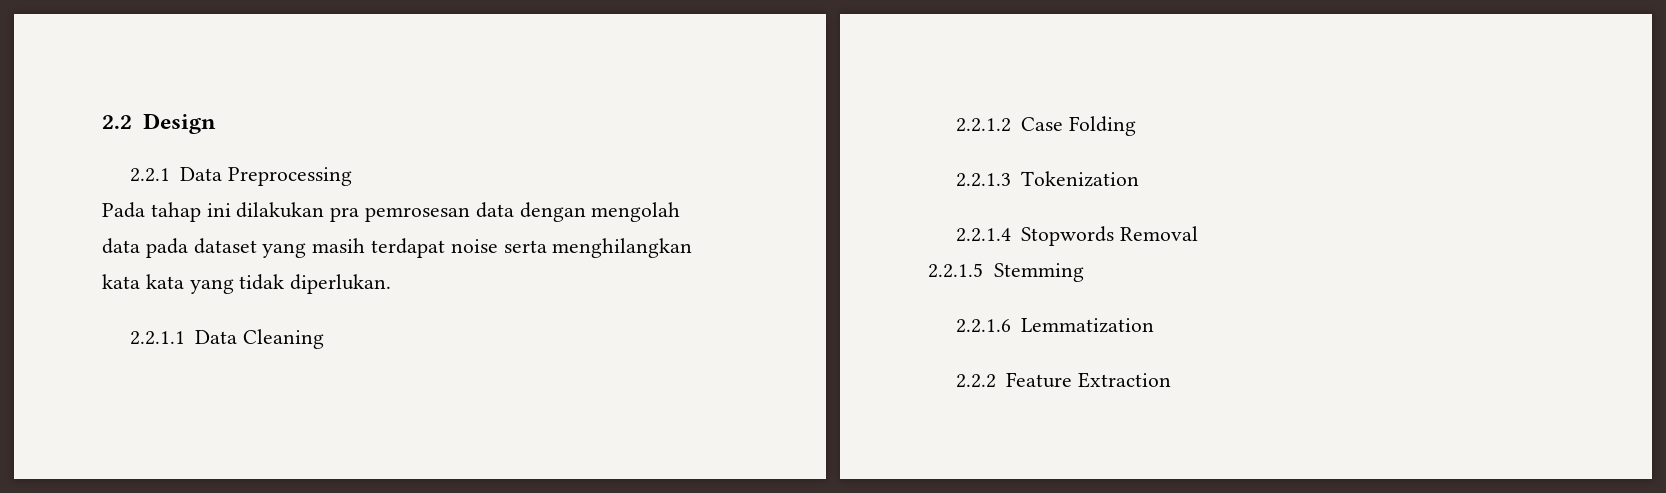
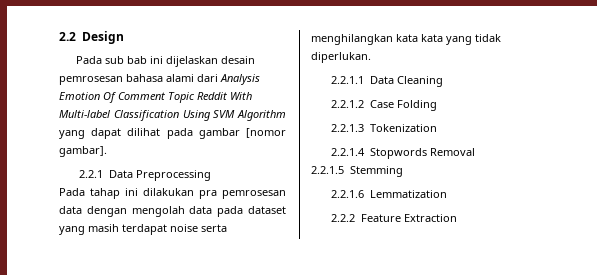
(216, 123) none -> [76,56,256,67] [59,74,260,85] [59,92,252,103] [59,110,286,121] [59,128,286,139] [59,146,107,157] // Pada sub bab ini dijelaskan desain pemrosesan bahasa alami dari Analysis Emotion Of Comment Topic Reddit With Multi-label Classification Using SVM Algorithm yang dapat dilihat pada gambar [nomor gambar].

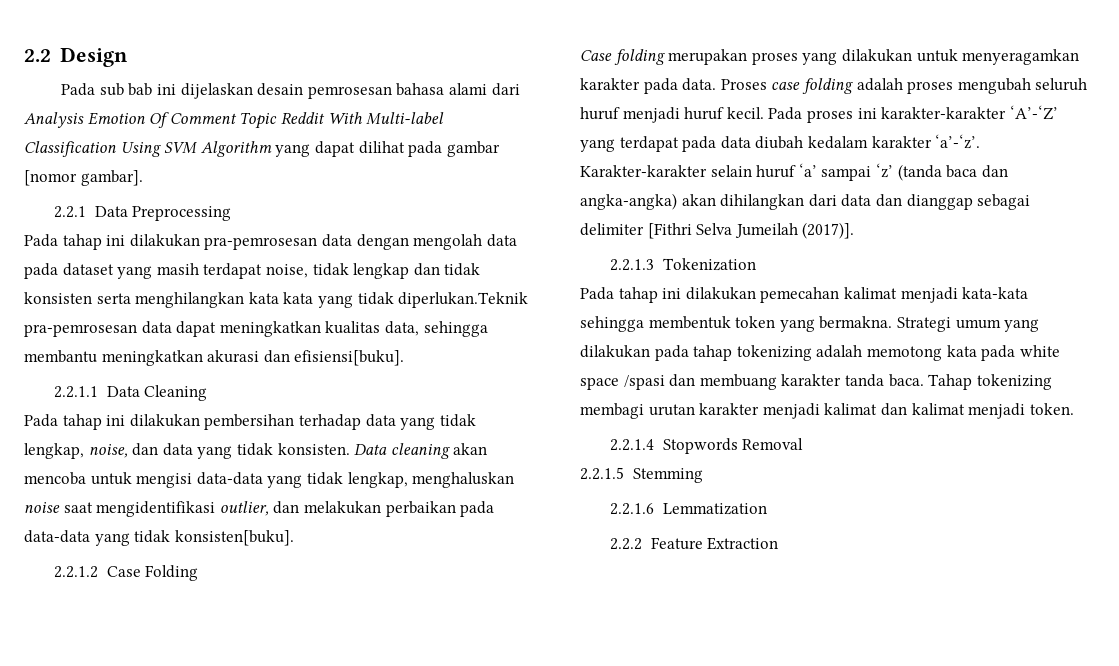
[199,190,286,199] pra pemrosesan -> [204,237,318,250] pra-pemrosesan
[170,224,198,232] noise -> [265,263,481,279] [24,292,92,304] noise, tidak lengkap dan tidak konsisten
[311,52,371,63] [331,76,443,87] [331,100,437,111] [331,124,437,132] diperlukan. // 2.2.1.1 Data Cleaning // 2.2.1.2 Case Folding // 2.2.1.3 Tokenization -> [398,292,529,308] [24,321,488,337] [24,350,405,366] [53,385,208,401] [24,414,476,430] [24,443,488,459] [24,472,515,488] [24,501,495,517] [24,530,294,546] [53,565,199,581] [580,49,1080,65] [580,78,1088,94] [580,105,1058,123] [580,134,981,152] [580,163,1008,181] [580,193,1031,210] [580,222,855,239] [609,258,756,271] [580,287,1029,303] [580,316,1040,332] [580,345,1060,361] [580,374,1052,390] [580,403,1074,419] diperlukan.Teknik pra-pemrosesan data dapat meningkatkan kualitas data, sehingga membantu meningkatkan akurasi dan efisiensi[buku]. // 2.2.1.1 Data Cleaning // Pada tahap ini dilakukan pembersihan terhadap data yang tidak lengkap, noise, dan data yang tidak konsisten. Data cleaning akan mencoba untuk mengisi data-data yang tidak lengkap, menghaluskan noise saat mengidentifikasi outlier, dan melakukan perbaikan pada data-data yang tidak konsisten[buku]. // 2.2.1.2 Case Folding // Case folding merupakan proses yang dilakukan untuk menyeragamkan karakter pada data. Proses case folding adalah proses mengubah seluruh huruf menjadi huruf kecil. Pada proses ini karakter-karakter ‘A’-‘Z’ yang terdapat pada data diubah kedalam karakter ‘a’-‘z’. Karakter-karakter selain huruf ‘a’ sampai ‘z’ (tanda baca dan angka-angka) akan dihilangkan dari data dan dianggap sebagai delimiter [Fithri Selva Jumeilah (2017)]. // 2.2.1.3 Tokenization // Pada tahap ini dilakukan pemecahan kalimat menjadi kata-kata sehingga membentuk token yang bermakna. Strategi umum yang dilakukan pada tahap tokenizing adalah memotong kata pada white space /spasi dan membuang karakter tanda baca. Tahap tokenizing membagi urutan karakter menjadi kalimat dan kalimat menjadi token.

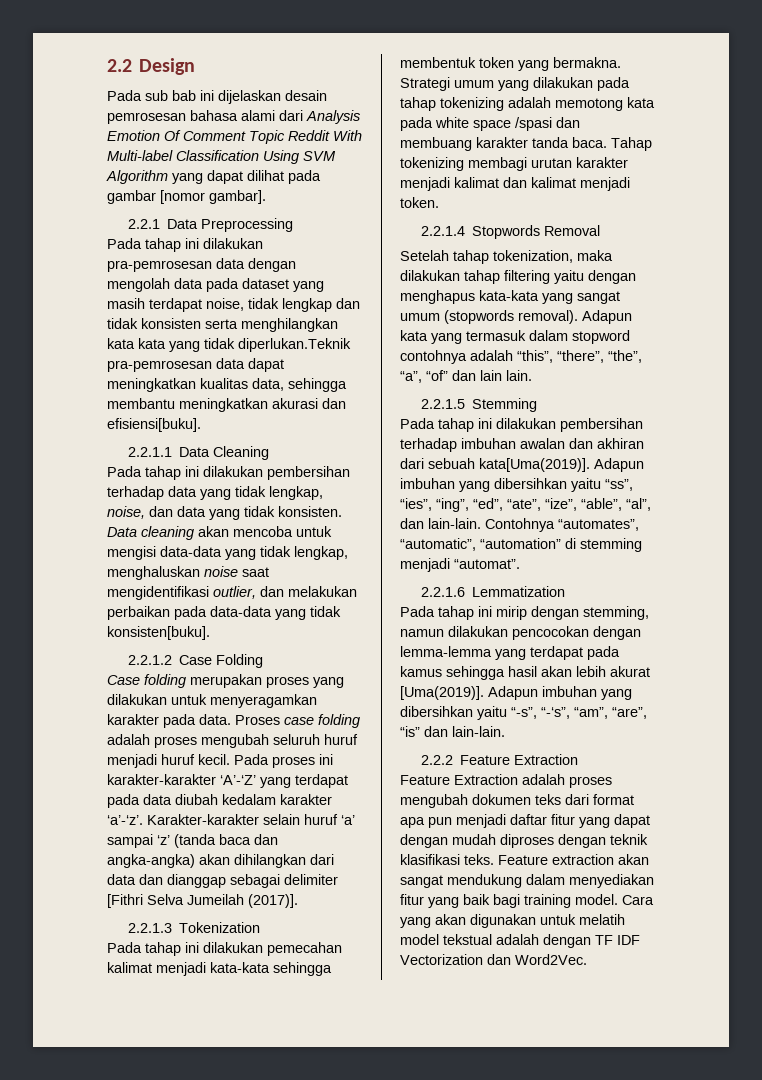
[580,467,703,483] [609,503,767,515] [609,537,779,550] 2.2.1.5 Stemming // 2.2.1.6 Lemmatization // 2.2.2 Feature Extraction -> [400,250,613,264] [400,270,636,284] [400,290,620,304] [400,310,632,324] [400,330,630,344] [400,350,642,364] [400,370,532,383] [420,398,538,412] [400,418,643,432] [400,438,644,452] [400,458,644,472] [400,478,633,492] [400,498,651,512] [400,518,639,532] [400,538,642,552] [400,558,520,572] [420,586,566,597] [400,606,649,620] [400,626,641,640] [400,646,620,660] [400,666,650,680] [400,686,632,700] [400,706,647,720] [400,726,505,737] [420,754,579,765] [400,774,612,788] [400,794,634,808] [400,814,650,828] [400,834,648,848] [400,854,649,865] [400,874,654,888] [400,894,654,908] [400,914,625,928] [400,934,640,948] [400,954,587,965] Setelah tahap tokenization, maka dilakukan tahap filtering yaitu dengan menghapus kata-kata yang sangat umum (stopwords removal). Adapun kata yang termasuk dalam stopword contohnya adalah “this”, “there”, “the”, “a”, “of” dan lain lain. // 2.2.1.5 Stemming // Pada tahap ini dilakukan pembersihan terhadap imbuhan awalan dan akhiran dari sebuah kata[Uma(2019)]. Adapun imbuhan yang dibersihkan yaitu “ss”, “ies”, “ing”, “ed”, “ate”, “ize”, “able”, “al”, dan lain-lain. Contohnya “automates”, “automatic”, “automation” di stemming menjadi “automat”. // 2.2.1.6 Lemmatization // Pada tahap ini mirip dengan stemming, namun dilakukan pencocokan dengan lemma-lemma yang terdapat pada kamus sehingga hasil akan lebih akurat [Uma(2019)]. Adapun imbuhan yang dibersihkan yaitu “-s”, “-‘s”, “am”, “are”, “is” dan lain-lain. // 2.2.2 Feature Extraction // Feature Extraction adalah proses mengubah dokumen teks dari format apa pun menjadi daftar fitur yang dapat dengan mudah diproses dengan teknik klasifikasi teks. Feature extraction akan sangat mendukung dalam menyediakan fitur yang baik bagi training model. Cara yang akan digunakan untuk melatih model tekstual adalah dengan TF IDF Vectorization dan Word2Vec.

